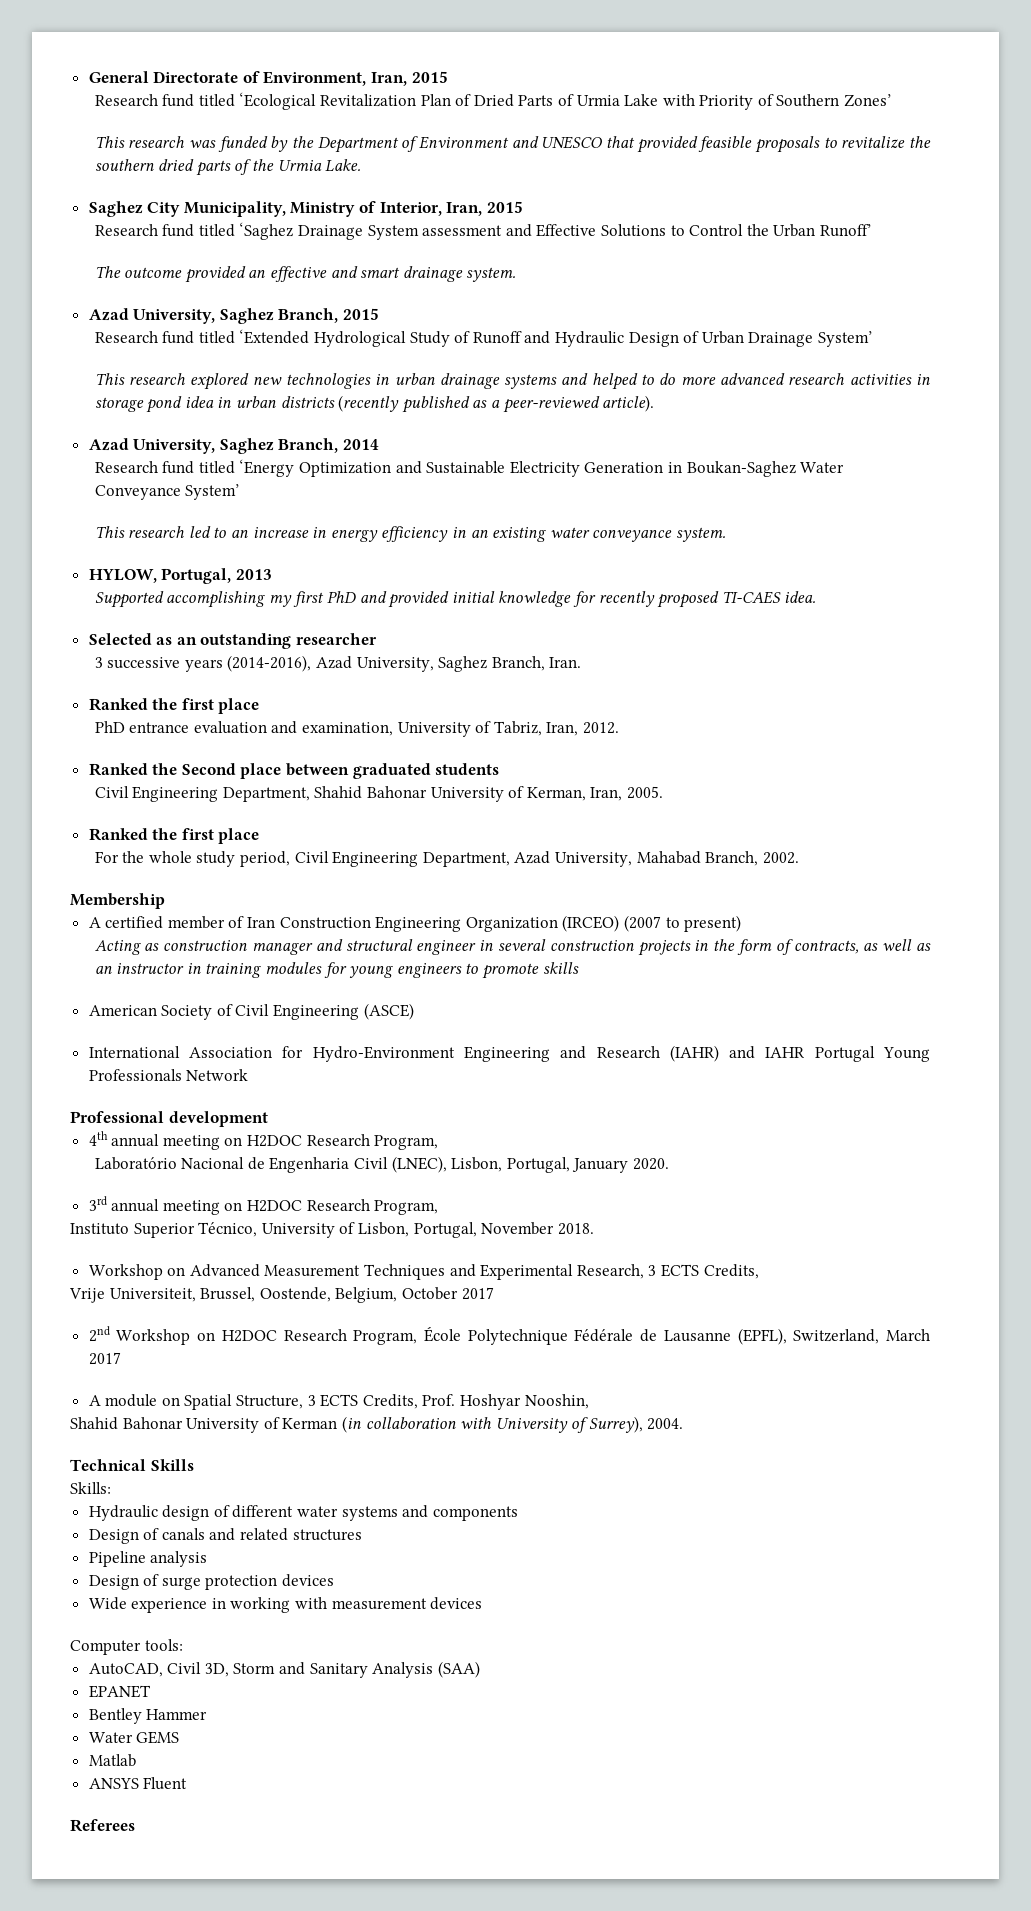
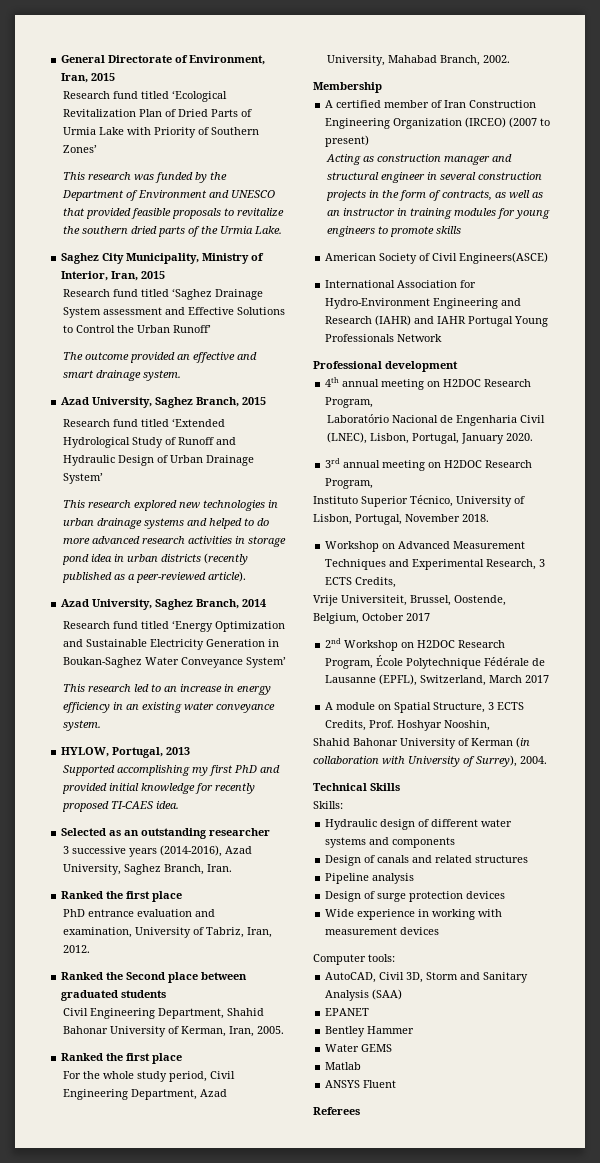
[273,1003,414,1020] Engineering (ASCE) -> [459,252,549,264] Engineers(ASCE)

